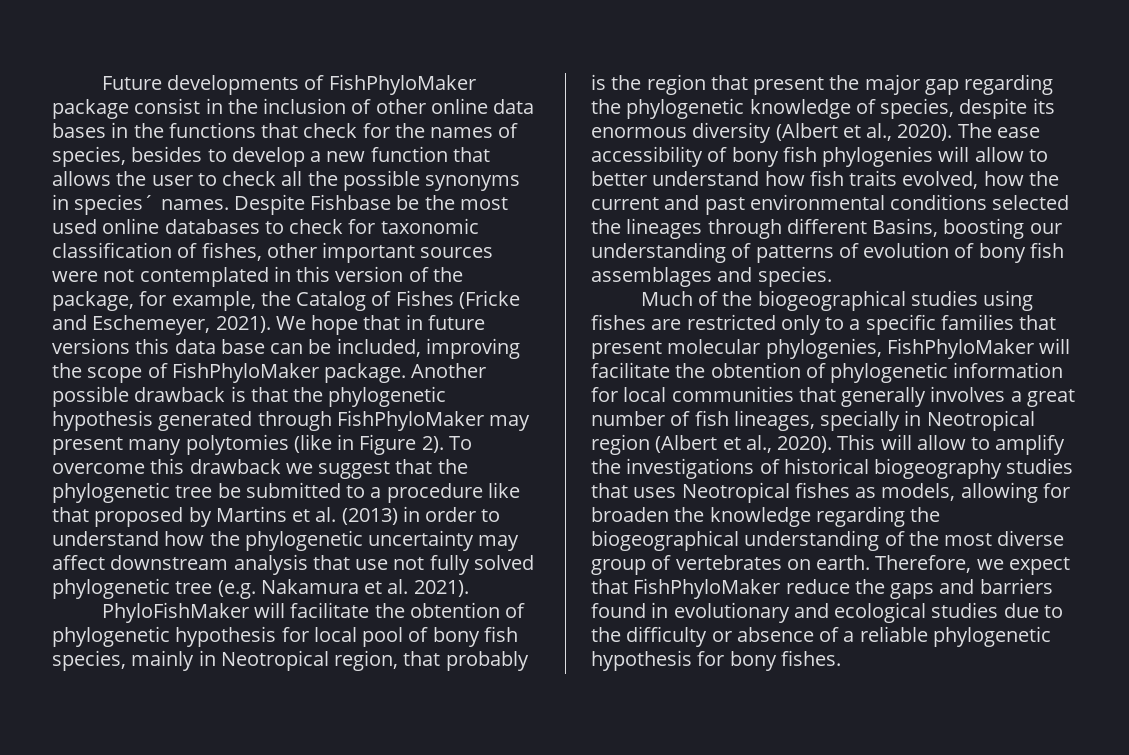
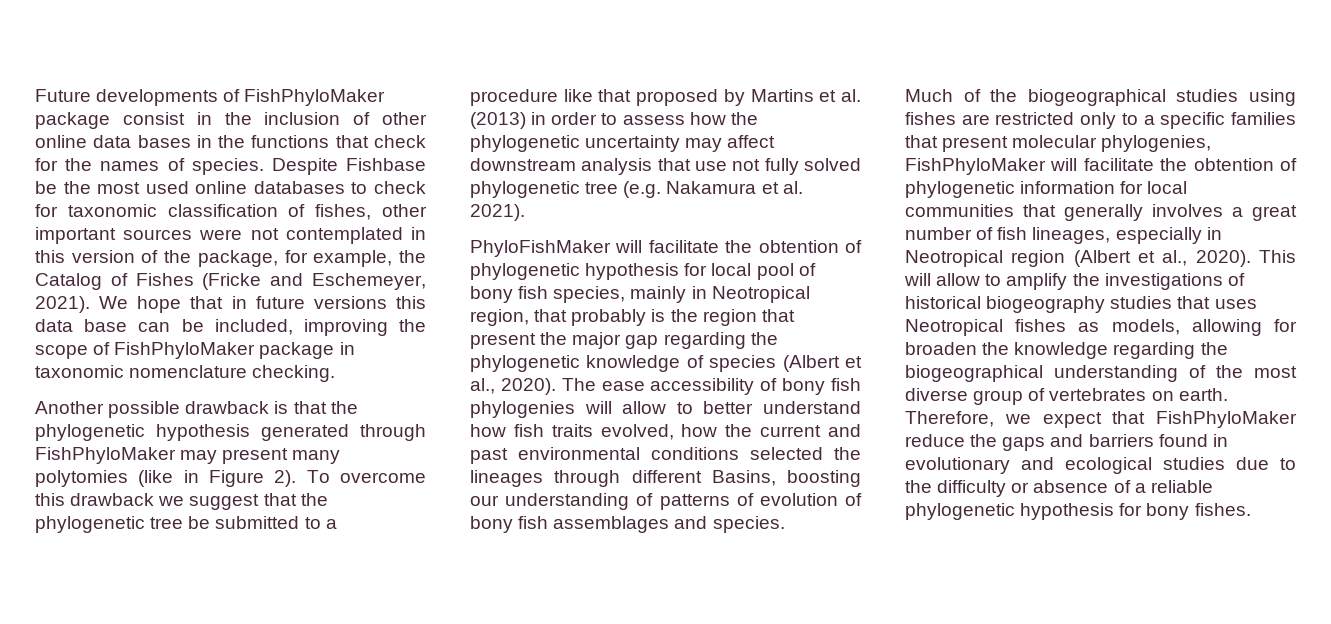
[52,146,490,167] [52,170,521,191] [52,194,229,215] species, besides to develop a new function that allows the user to check all the possible synonyms in species´ names. -> [191,158,264,175] species.
[324,363,407,383] package. -> [259,342,355,359] [35,365,336,382] package in taxonomic nomenclature checking. //
[52,531,159,546] understand -> [622,115,685,125] assess
[880,98,1055,119] [591,122,772,143] species, despite its enormous diversity -> [709,355,777,372] species
[820,410,901,431] specially -> [1115,227,1202,244] especially

